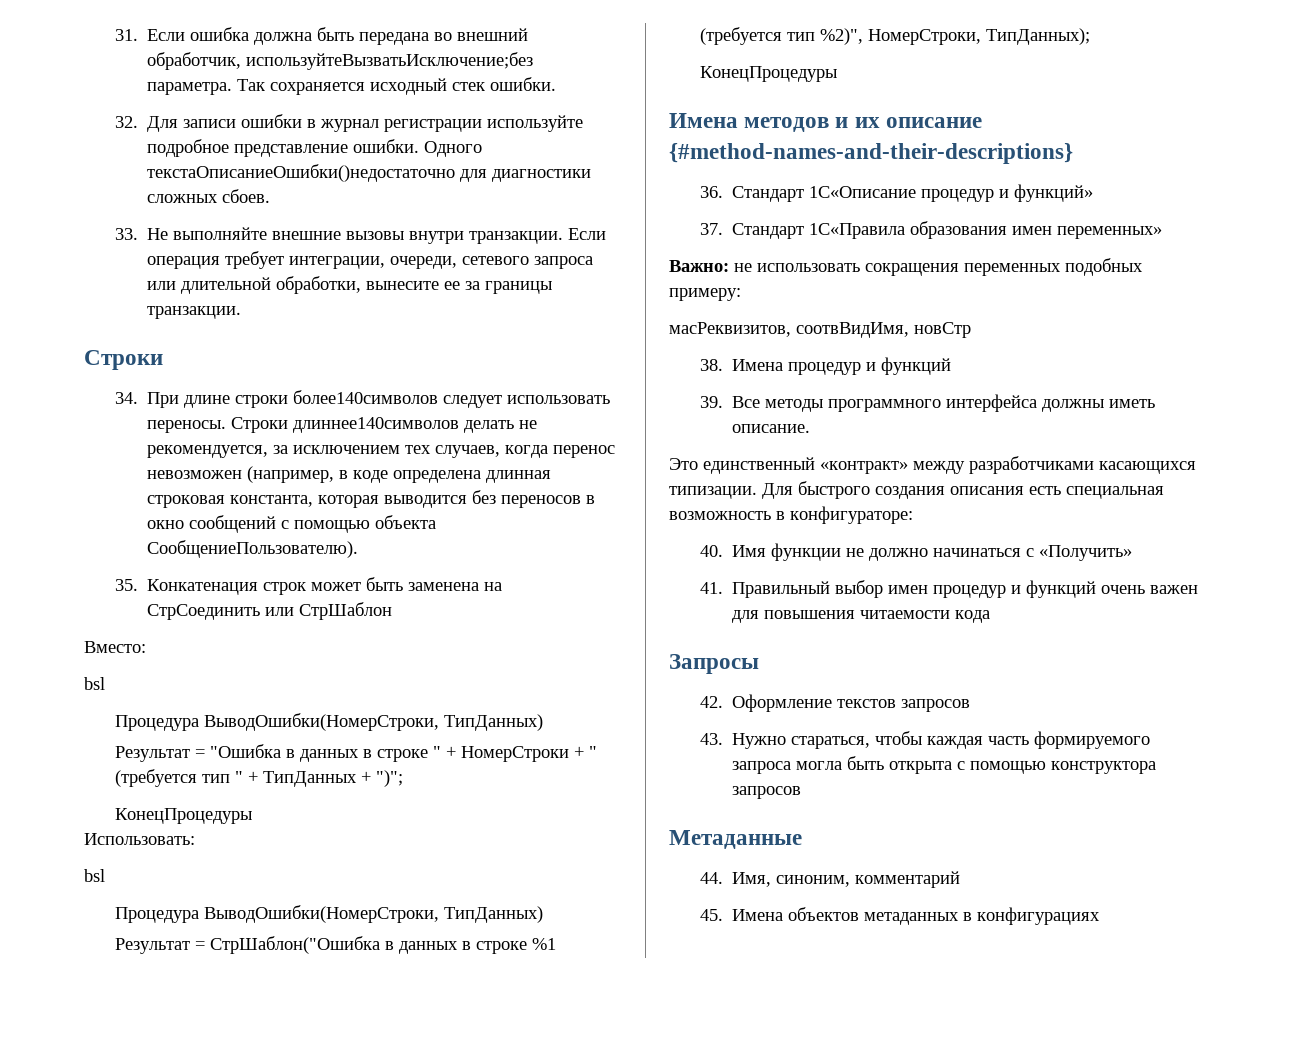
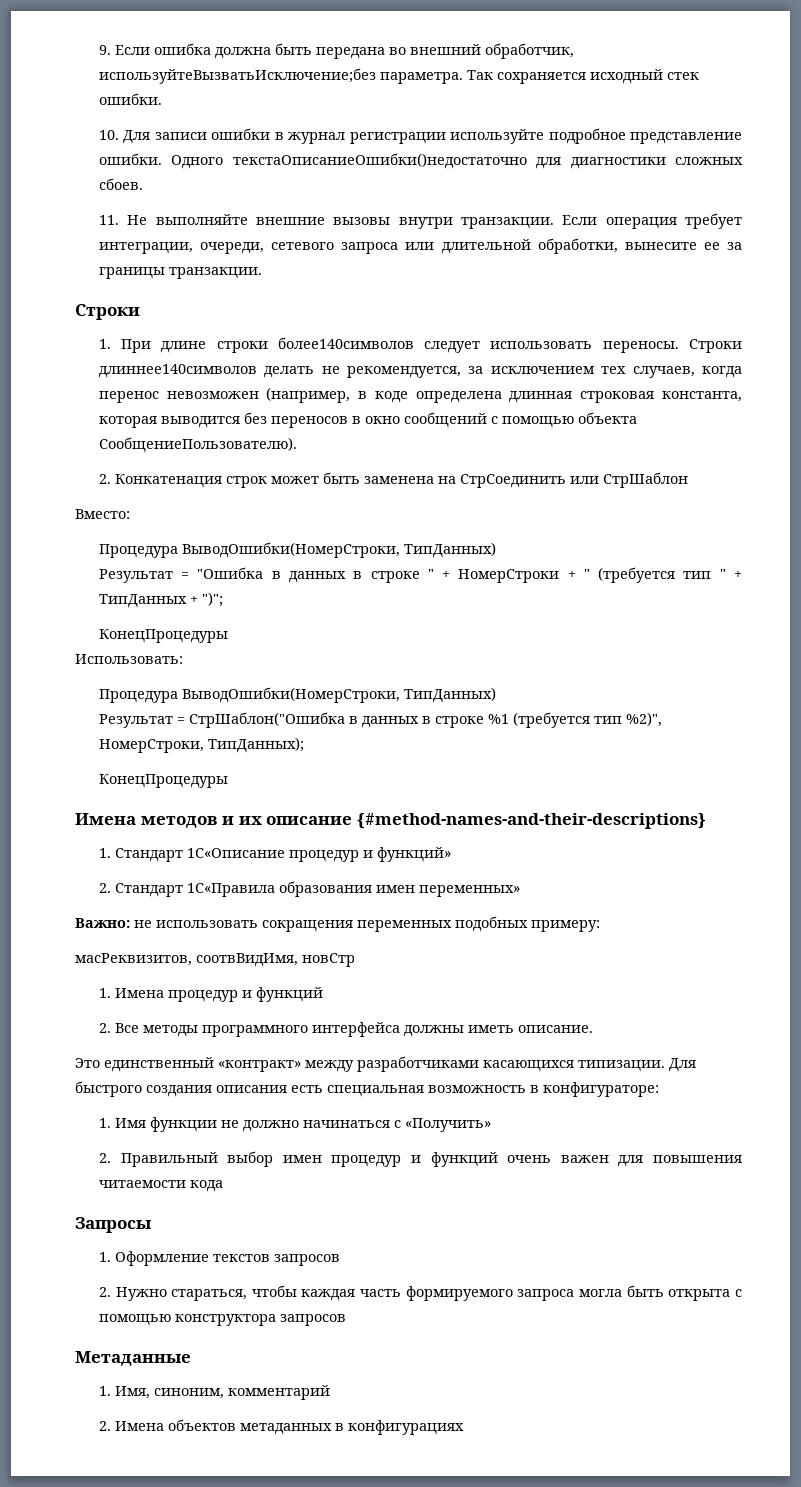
[115,29,139,41] 31. -> [98,45,111,55] 9.
[115,116,139,128] 32. -> [98,130,119,140] 10.
[115,228,139,240] 33. -> [98,215,119,225] 11.
[115,392,139,404] 34. -> [98,339,111,349] 1.
[115,579,139,591] 35. -> [98,474,111,484] 2.
[84,677,105,690] // bsl -> (130, 514) none
[84,869,105,882] // bsl -> (183, 659) none
[700,186,724,198] 36. -> [98,848,111,858] 1.
[700,223,724,235] 37. -> [98,883,111,893] 2.
[700,359,724,371] 38. -> [98,988,111,998] 1.
[700,396,724,408] 39. -> [98,1023,111,1033] 2.
[700,545,724,557] 40. -> [98,1118,111,1128] 1.
[700,582,724,594] 41. -> [98,1153,111,1163] 2.
[700,696,724,708] 42. -> [98,1252,111,1262] 1.
[700,733,724,745] 43. -> [98,1287,111,1297] 2.
[700,872,724,884] 44. -> [98,1386,111,1396] 1.
[700,909,724,921] 45. -> [98,1421,111,1431] 2.

